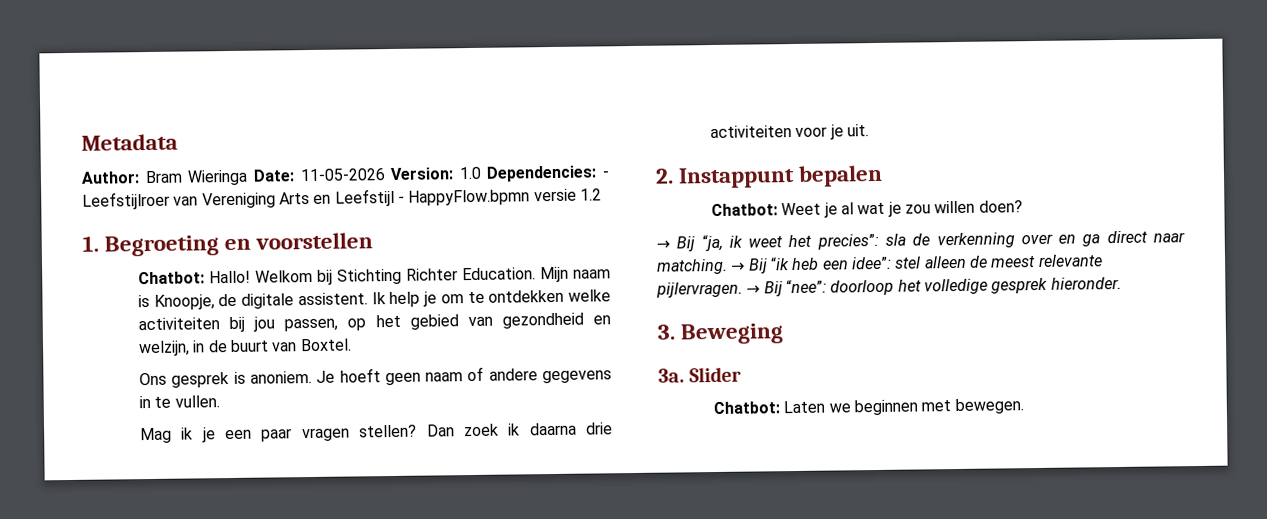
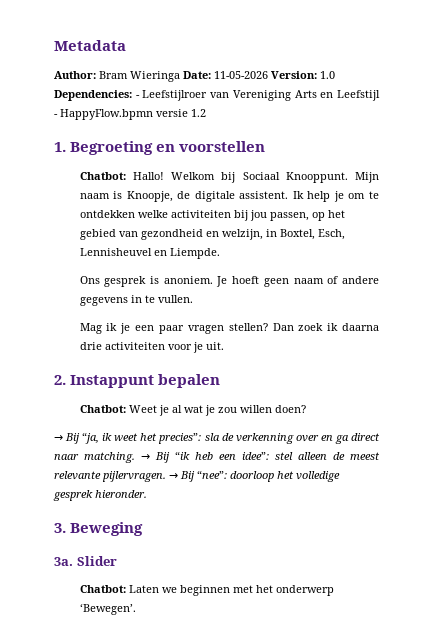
[337,267,537,285] Stichting Richter Education. -> [242,172,348,183] Sociaal Knooppunt.
[207,338,352,353] de buurt van Boxtel. -> [279,229,345,240] [79,248,220,259] Boxtel, Esch, Lennisheuvel en Liempde.
[954,398,1024,415] bewegen. -> [255,585,334,596] [79,603,136,615] het onderwerp ‘Bewegen’.

